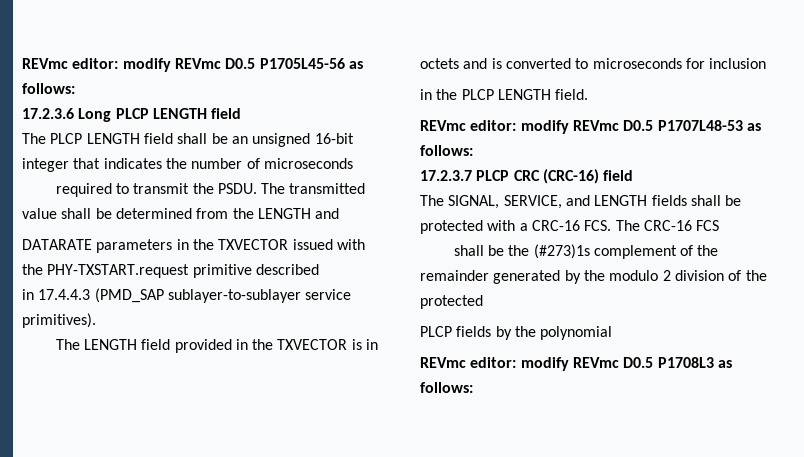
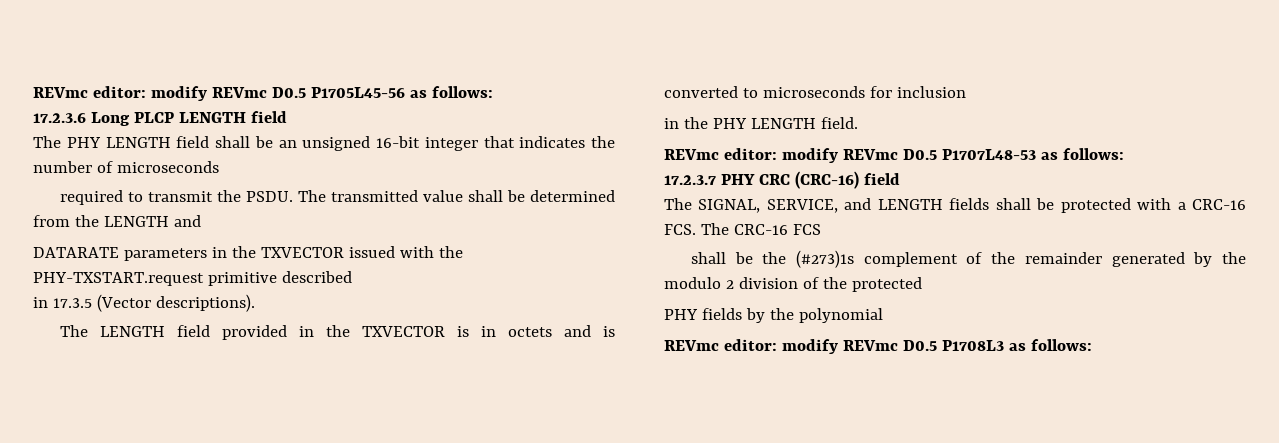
[50,133,83,144] PLCP -> [66,137,101,148] PHY
[38,288,352,303] [22,313,96,328] 17.4.4.3 (PMD_SAP sublayer-to-sublayer service primitives). -> [52,294,255,312] 17.3.5 (Vector descriptions).
[461,89,494,100] PLCP -> [712,118,747,129] PHY
[476,170,510,181] PLCP -> [720,174,755,185] PHY
[420,326,452,337] PLCP -> [664,309,698,320] PHY

